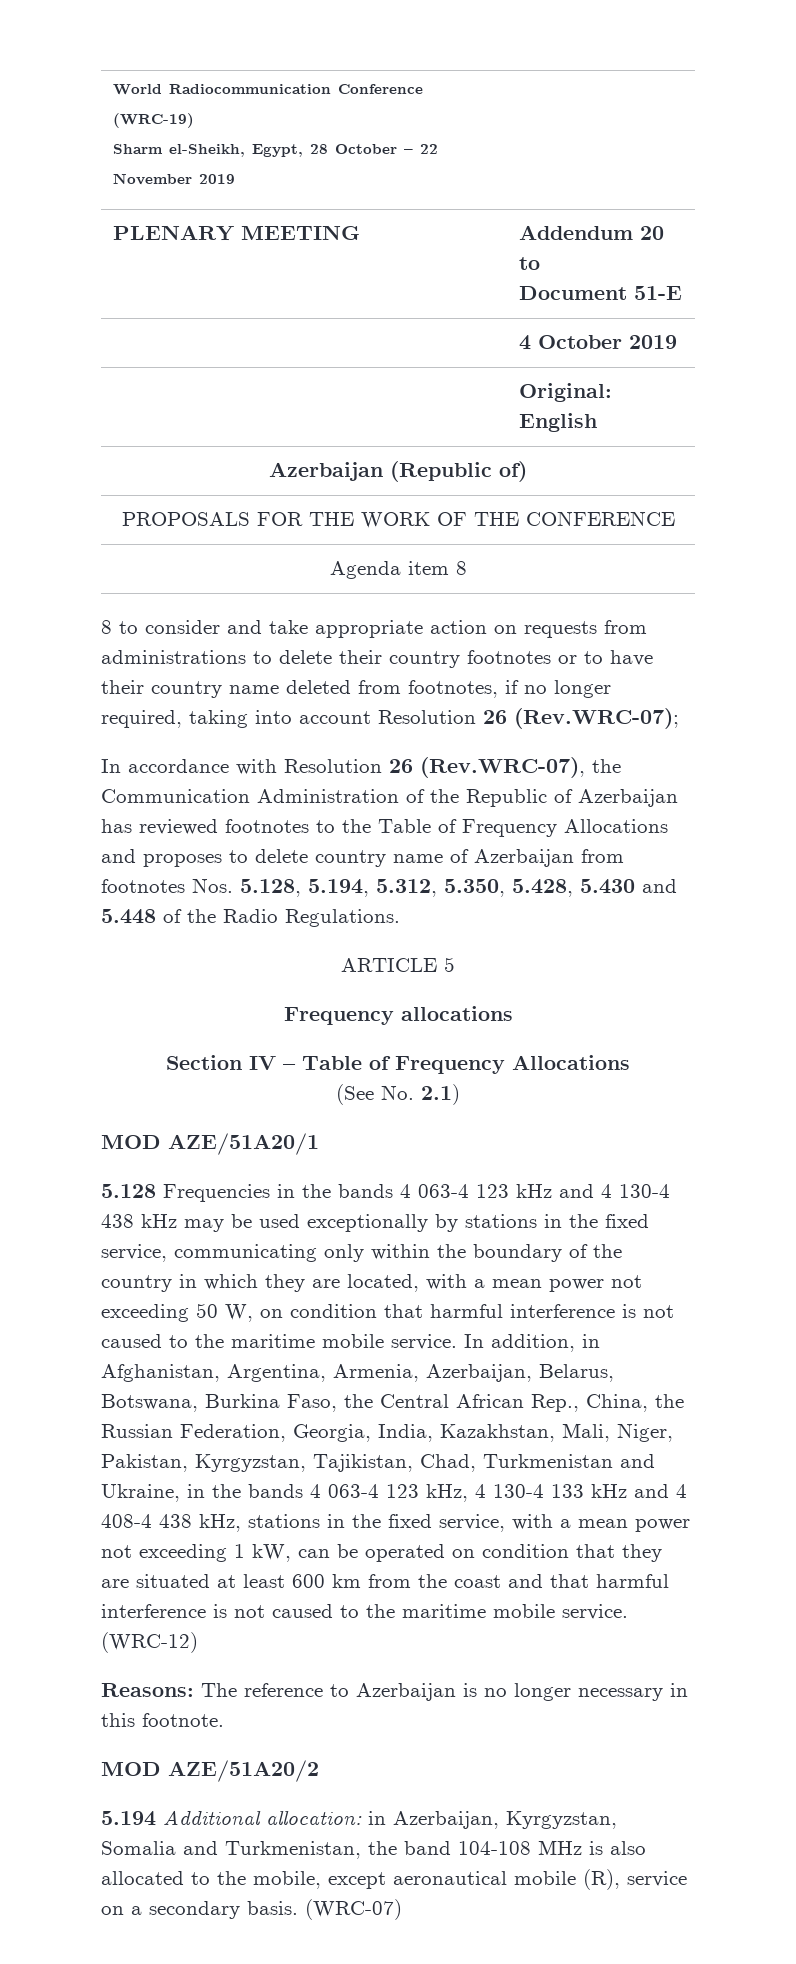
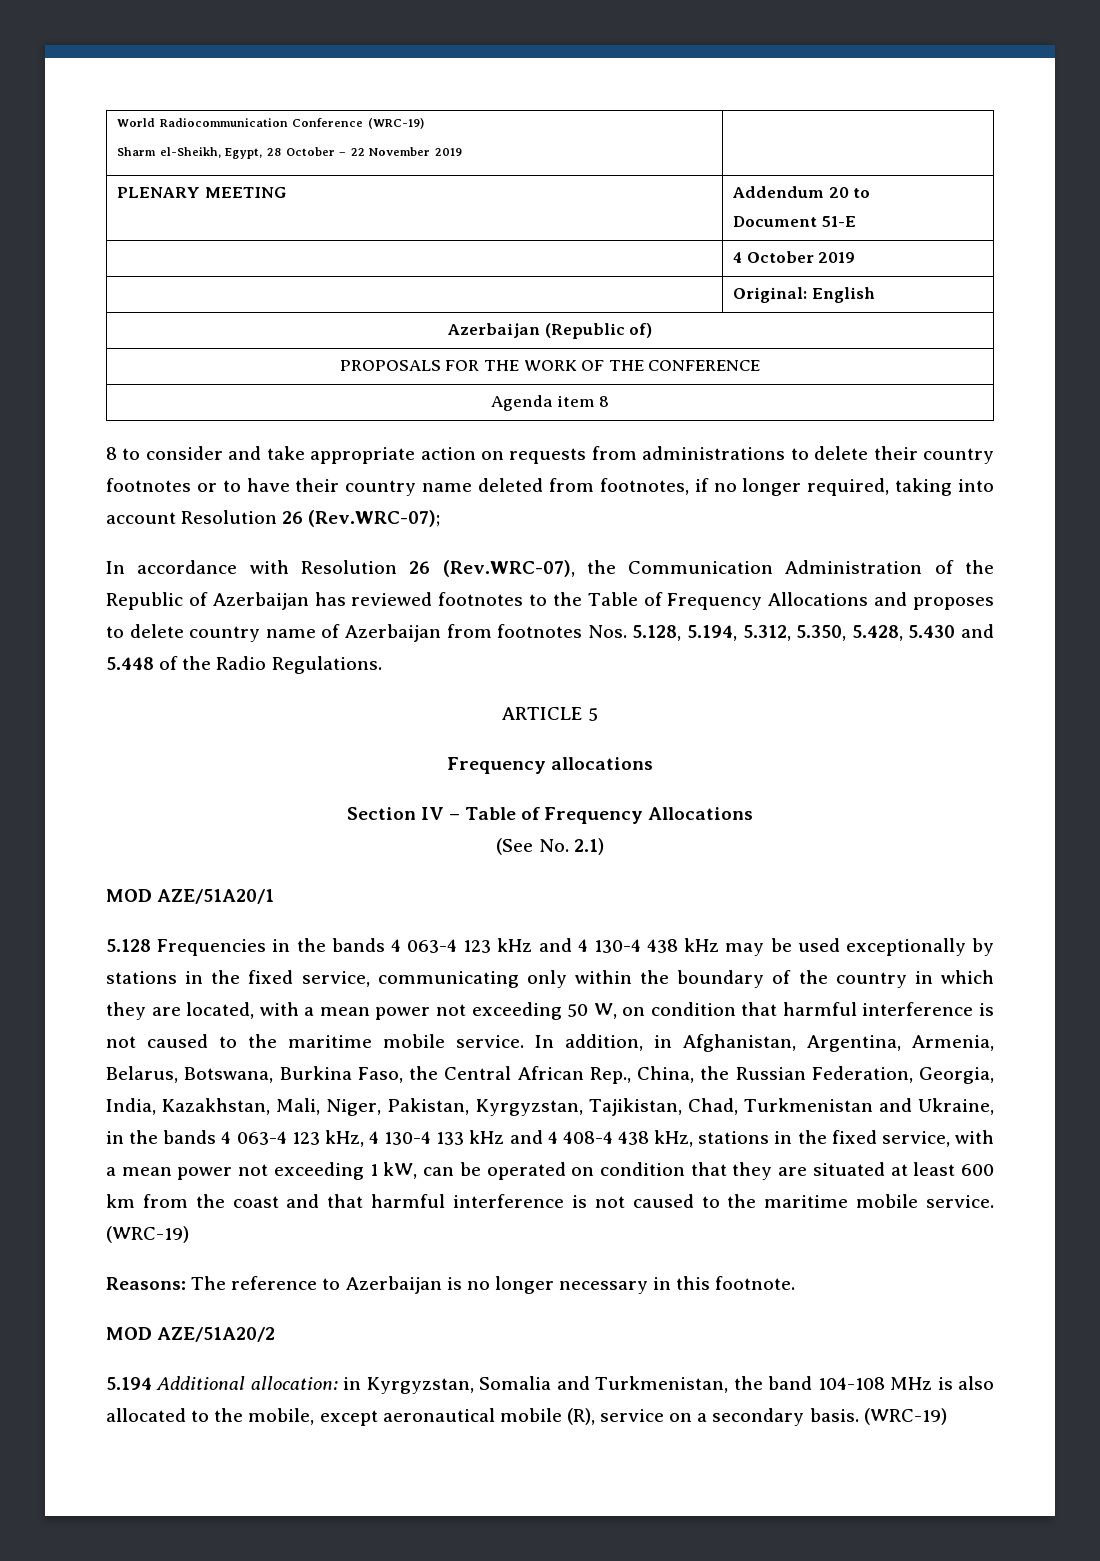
[426,1364,532,1382] Azerbaijan, -> (994, 1043) none
[101,1632,198,1653] (WRC-12) -> [106,1226,189,1243] (WRC-19)
[393,1811,499,1829] Azerbaijan, -> (362, 1383) none
[305,1899,402,1920] (WRC-07) -> [863,1408,947,1425] (WRC-19)

